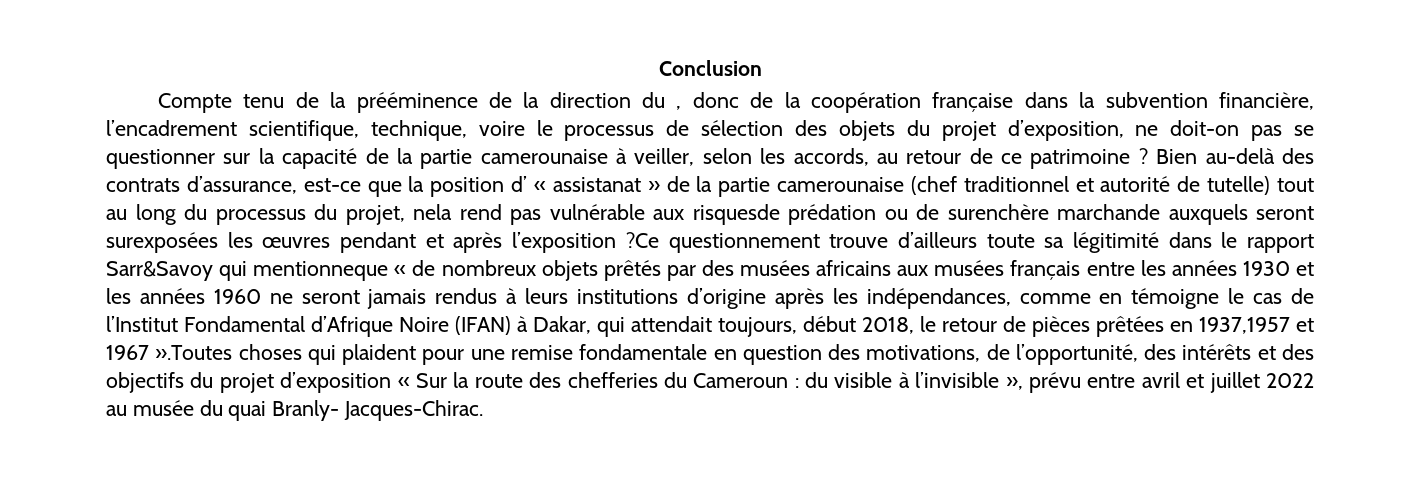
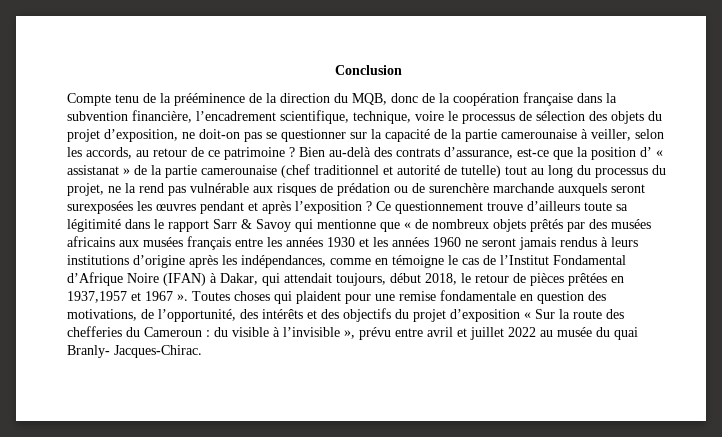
[676,106,682,110] , -> [352,93,387,105] MQB,
[413,204,452,220] nela -> [108,183,136,193] ne la
[692,204,780,225] risquesde -> [277,183,333,196] risques de
[625,232,659,248] ?Ce -> [366,201,391,211] ? Ce
[106,261,389,281] Sarr&Savoy qui mentionneque -> [213,219,400,232] Sarr & Savoy qui mentionne que
[155,345,233,360] ».Toutes -> [177,291,230,301] ». Toutes

